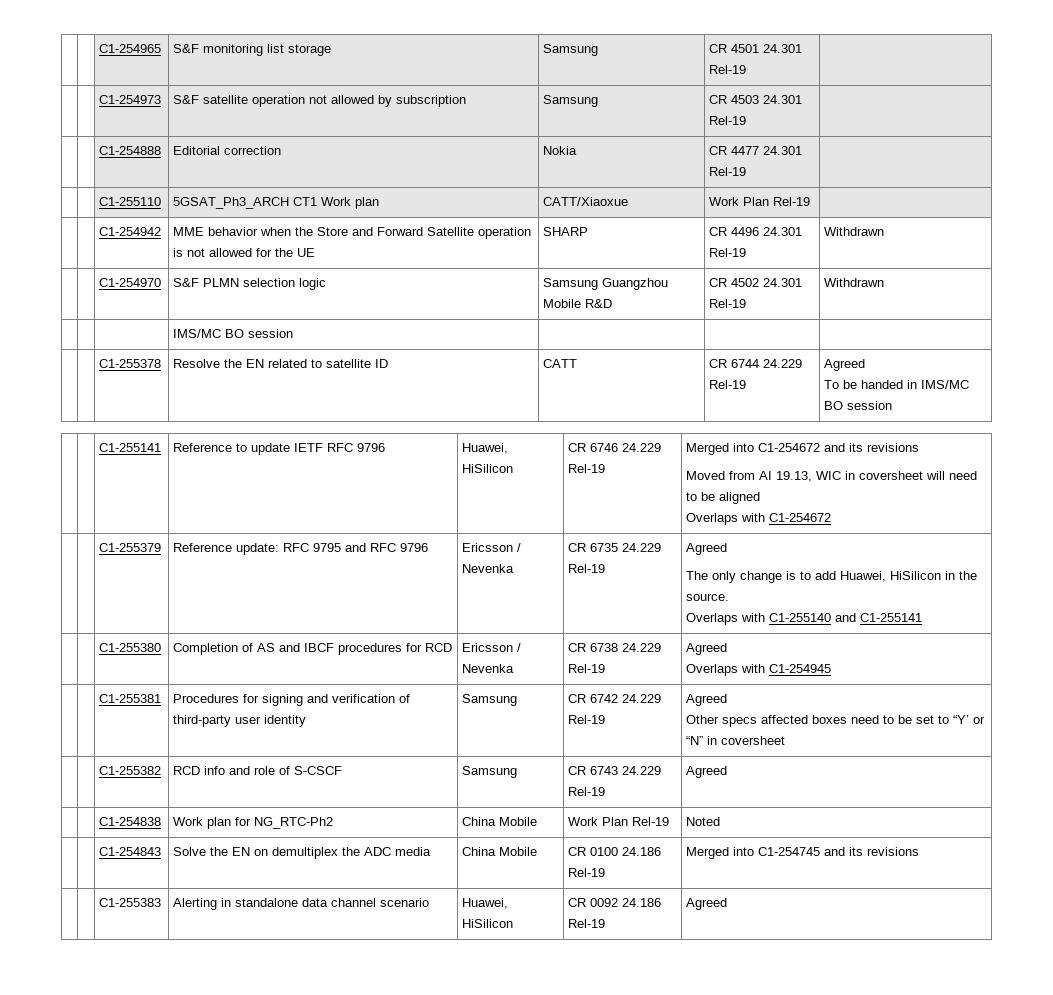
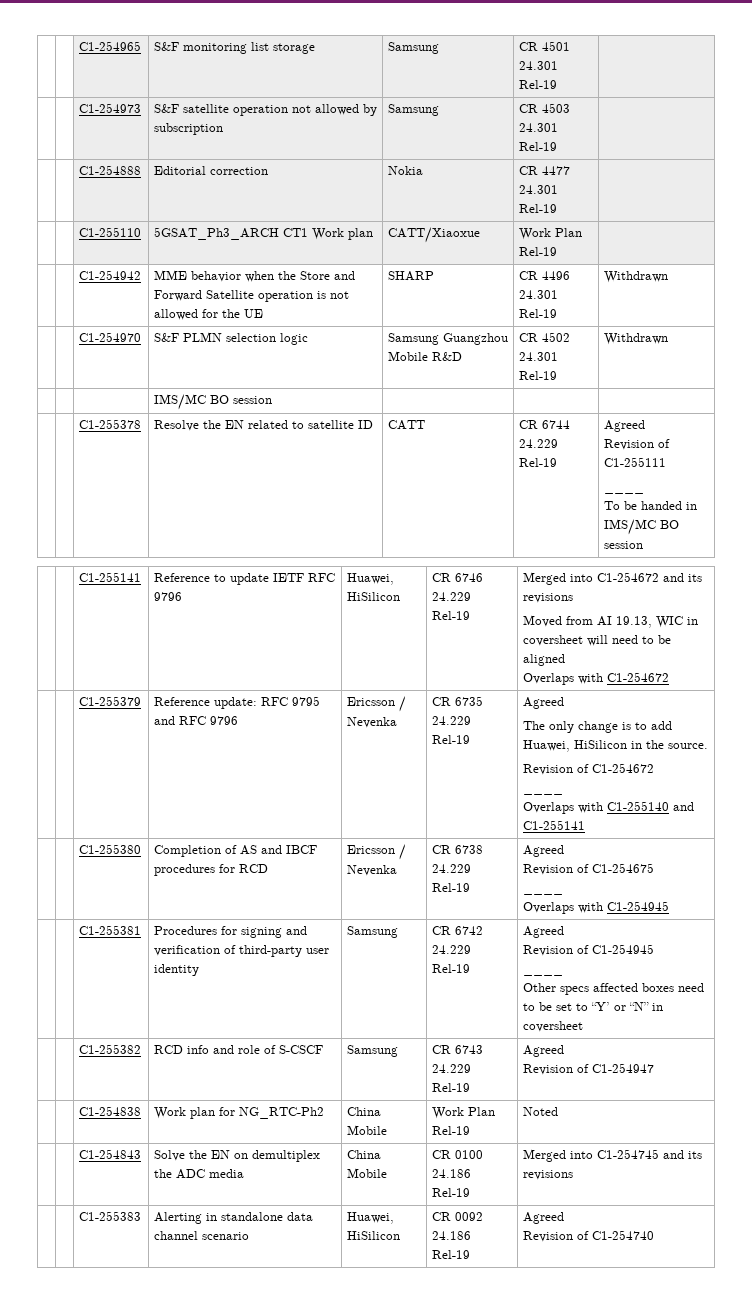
(866, 365) none -> [603,439,670,450] [603,457,666,467] [603,491,644,494] // Revision of C1-255111 // ____
(730, 597) none -> [522,763,654,775] [522,792,563,795] // Revision of C1-254672 // ____
(728, 649) none -> [522,863,654,875] [522,892,563,895] // Revision of C1-254675 // ____
(728, 700) none -> [522,944,654,956] [522,973,563,976] // Revision of C1-254945 // ____
(728, 772) none -> [522,1063,654,1075] // Revision of C1-254947
(728, 904) none -> [522,1230,654,1242] // Revision of C1-254740

